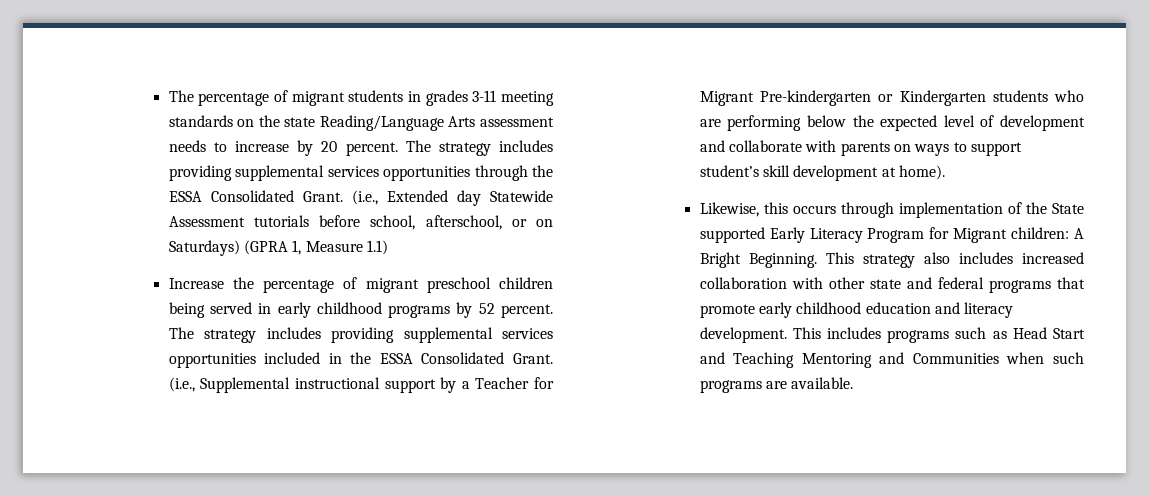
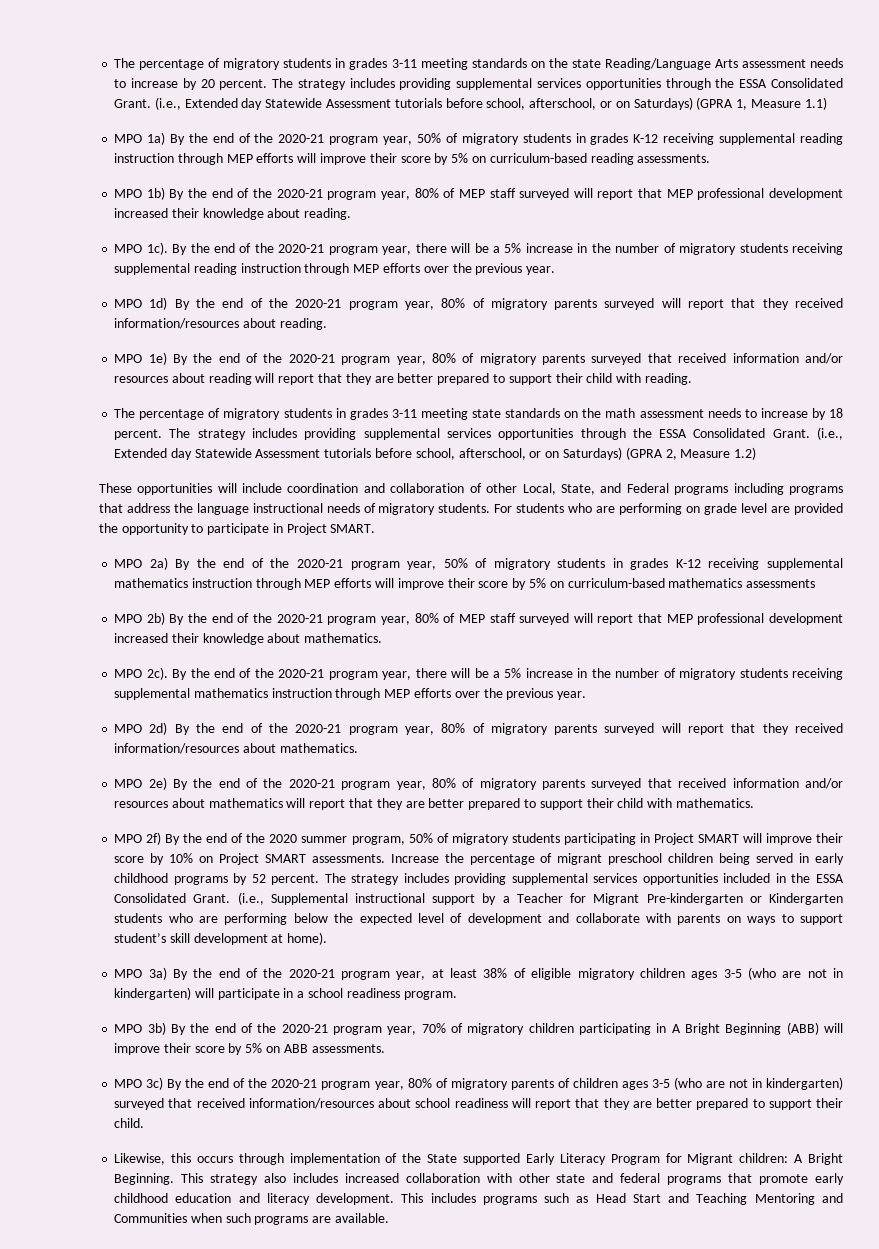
[168,90,345,106] The percentage of migrant -> [114,58,281,70] The percentage of migratory
(389, 247) none -> [114,132,843,145] [114,153,711,165] [114,187,843,200] [114,208,352,220] [114,242,844,255] [114,263,556,275] [114,297,844,310] [114,318,327,330] [114,352,844,365] [114,373,692,385] [114,408,844,420] [114,427,844,440] [114,447,757,460] [98,483,843,495] [98,503,844,515] [98,523,376,535] [114,557,844,570] [114,578,816,590] [114,612,843,625] [114,633,383,645] [114,667,844,680] [114,688,587,700] [114,722,844,735] [114,743,358,754] [114,777,844,790] [114,798,754,810] [114,832,843,845] [114,853,385,865] MPO 1a) By the end of the 2020-21 program year, 50% of migratory students in grades K-12 receiving supplemental reading instruction through MEP efforts will improve their score by 5% on curriculum-based reading assessments. // MPO 1b) By the end of the 2020-21 program year, 80% of MEP staff surveyed will report that MEP professional development increased their knowledge about reading. // MPO 1c). By the end of the 2020-21 program year, there will be a 5% increase in the number of migratory students receiving supplemental reading instruction through MEP efforts over the previous year. // MPO 1d) By the end of the 2020-21 program year, 80% of migratory parents surveyed will report that they received information/resources about reading. // MPO 1e) By the end of the 2020-21 program year, 80% of migratory parents surveyed that received information and/or resources about reading will report that they are better prepared to support their child with reading. // The percentage of migratory students in grades 3-11 meeting state standards on the math assessment needs to increase by 18 percent. The strategy includes providing supplemental services opportunities through the ESSA Consolidated Grant. (i.e., Extended day Statewide Assessment tutorials before school, afterschool, or on Saturdays) (GPRA 2, Measure 1.2) // These opportunities will include coordination and collaboration of other Local, State, and Federal programs including programs that address the language instructional needs of migratory students. For students who are performing on grade level are provided the opportunity to participate in Project SMART. // MPO 2a) By the end of the 2020-21 program year, 50% of migratory students in grades K-12 receiving supplemental mathematics instruction through MEP efforts will improve their score by 5% on curriculum-based mathematics assessments // MPO 2b) By the end of the 2020-21 program year, 80% of MEP staff surveyed will report that MEP professional development increased their knowledge about mathematics. // MPO 2c). By the end of the 2020-21 program year, there will be a 5% increase in the number of migratory students receiving supplemental mathematics instruction through MEP efforts over the previous year. // MPO 2d) By the end of the 2020-21 program year, 80% of migratory parents surveyed will report that they received information/resources about mathematics. // MPO 2e) By the end of the 2020-21 program year, 80% of migratory parents surveyed that received information and/or resources about mathematics will report that they are better prepared to support their child with mathematics. // MPO 2f) By the end of the 2020 summer program, 50% of migratory students participating in Project SMART will improve their score by 10% on Project SMART assessments.
(946, 172) none -> [114,967,843,980] [114,987,457,1000] [114,1022,844,1035] [114,1043,385,1055] [114,1077,844,1090] [114,1098,843,1110] [114,1118,145,1128] // MPO 3a) By the end of the 2020-21 program year, at least 38% of eligible migratory children ages 3-5 (who are not in kindergarten) will participate in a school readiness program. // MPO 3b) By the end of the 2020-21 program year, 70% of migratory children participating in A Bright Beginning (ABB) will improve their score by 5% on ABB assessments. // MPO 3c) By the end of the 2020-21 program year, 80% of migratory parents of children ages 3-5 (who are not in kindergarten) surveyed that received information/resources about school readiness will report that they are better prepared to support their child.

